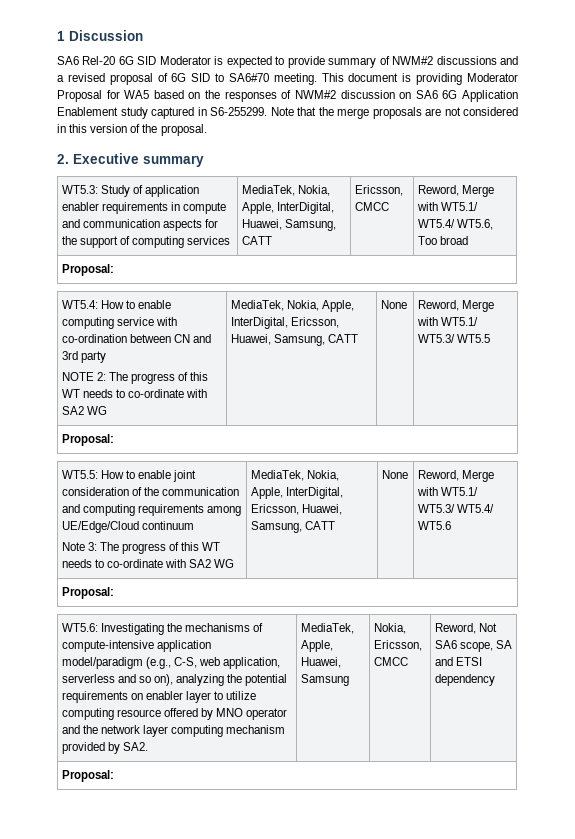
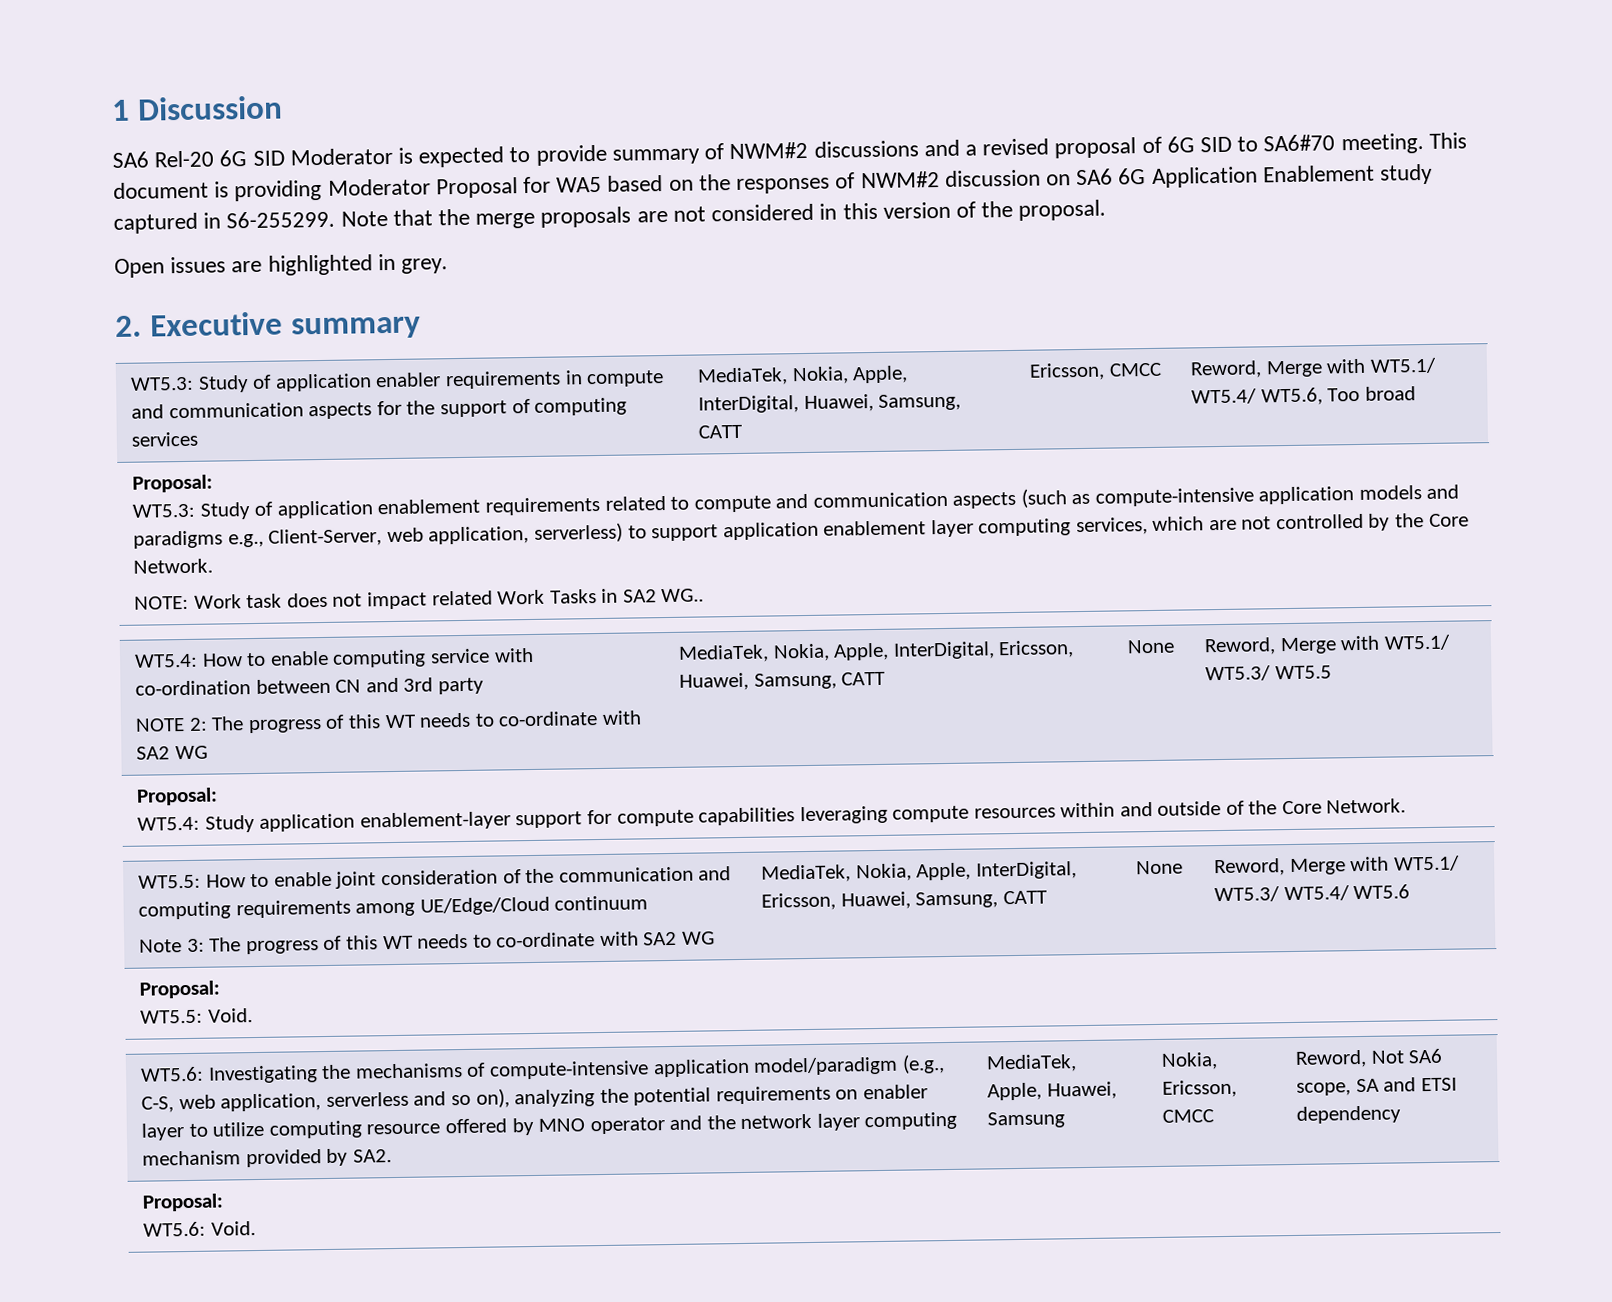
(207, 130) none -> [114,253,449,278] // Open issues are highlighted in grey.
(114, 270) none -> [132,484,1460,520] [133,513,1469,549] [133,558,214,574] [134,588,705,610] // WT5.3: Study of application enablement requirements related to compute and communication aspects (such as compute-intensive application models and paradigms e.g., Client-Server, web application, serverless) to support application enablement layer computing services, which are not controlled by the Core Network. // NOTE: Work task does not impact related Work Tasks in SA2 WG..
(114, 440) none -> [137,798,1407,833] // WT5.4: Study application enablement-layer support for compute capabilities leveraging compute resources within and outside of the Core Network.
(114, 593) none -> [140,1008,253,1024] // WT5.5: Void.
(114, 776) none -> [143,1221,256,1237] // WT5.6: Void.

